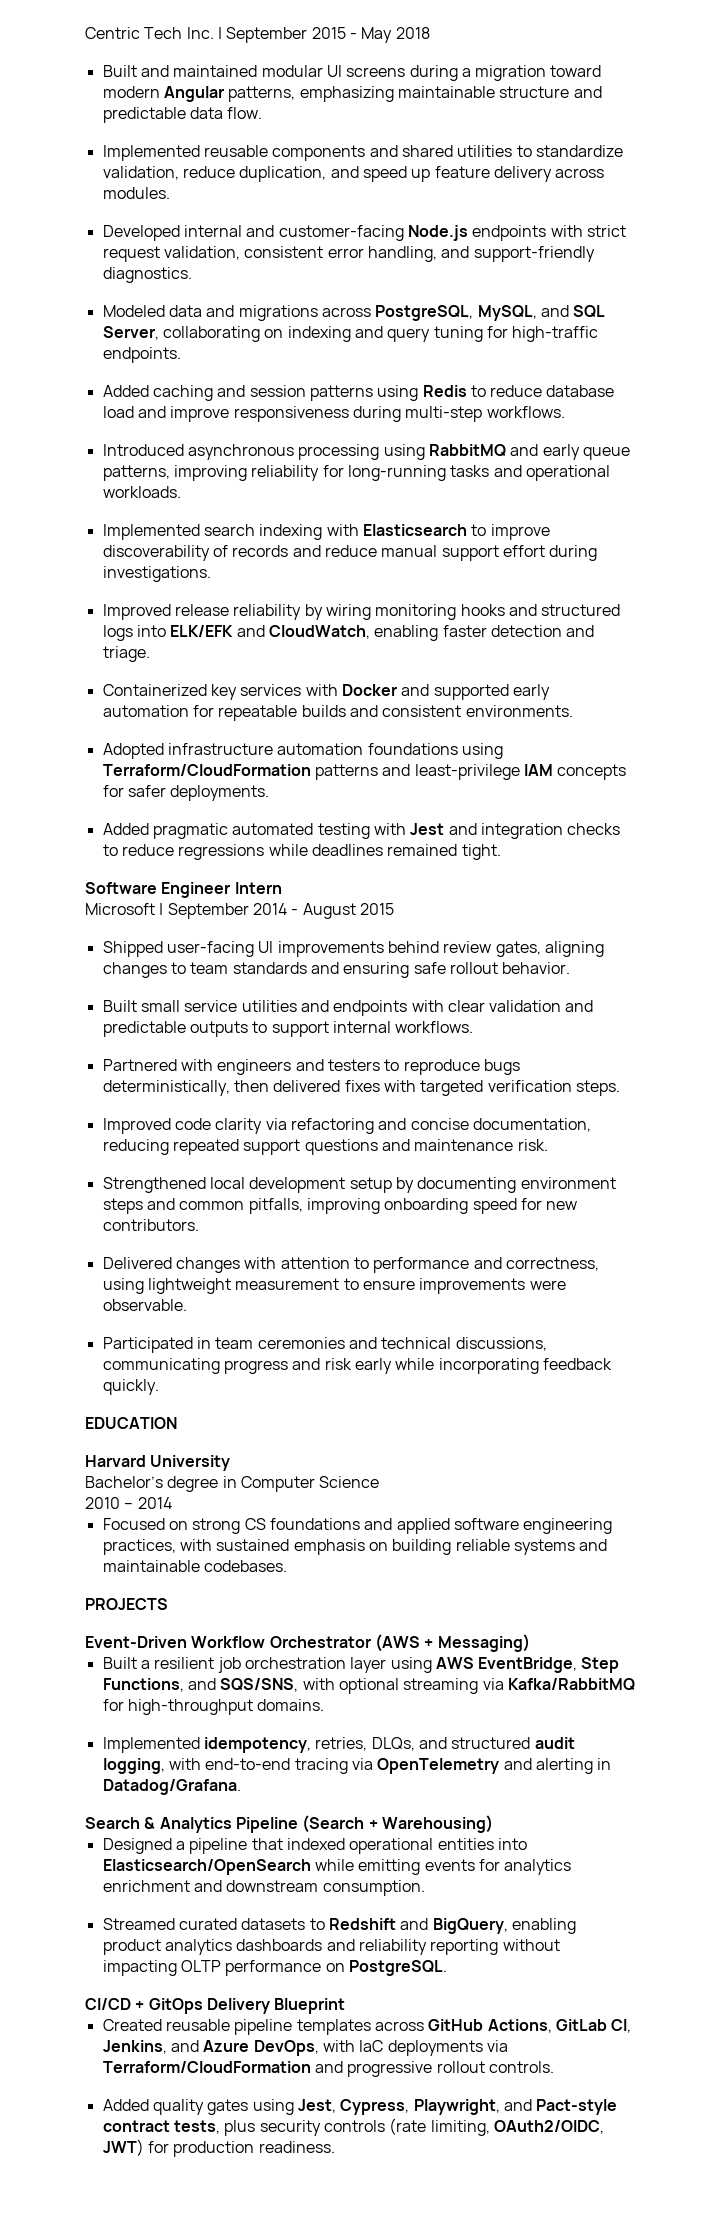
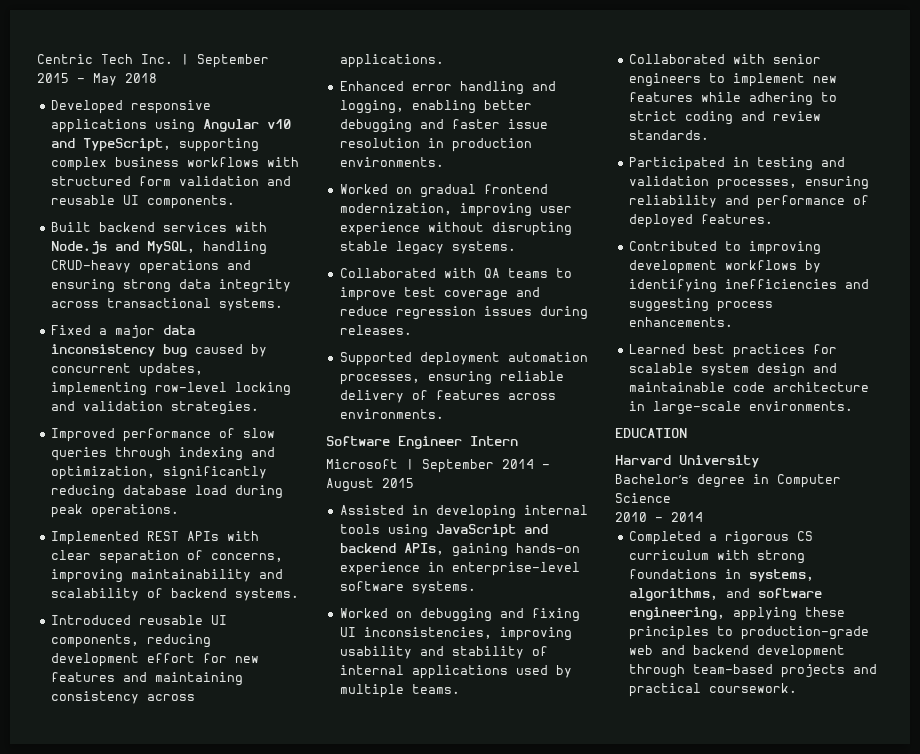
[102,65,602,81] [102,86,602,102] [102,107,263,123] [102,145,623,161] [102,166,605,182] [102,187,170,199] [102,225,626,241] [102,246,595,262] [102,267,192,283] [102,305,606,321] [102,326,599,342] [102,347,181,363] [102,385,615,401] [102,406,565,422] [102,444,630,460] [102,465,610,481] [102,486,181,498] [102,524,550,540] [102,545,598,561] [102,566,211,582] [102,604,621,620] [102,625,595,641] [102,646,150,662] [102,684,550,700] [102,705,573,721] [102,743,503,759] [102,764,627,780] [102,785,270,801] [102,823,621,839] [102,844,501,860] Built and maintained modular UI screens during a migration toward modern Angular patterns, emphasizing maintainable structure and predictable data flow. // Implemented reusable components and shared utilities to standardize validation, reduce duplication, and speed up feature delivery across modules. // Developed internal and customer-facing Node.js endpoints with strict request validation, consistent error handling, and support-friendly diagnostics. // Modeled data and migrations across PostgreSQL, MySQL, and SQL Server, collaborating on indexing and query tuning for high-traffic endpoints. // Added caching and session patterns using Redis to reduce database load and improve responsiveness during multi-step workflows. // Introduced asynchronous processing using RabbitMQ and early queue patterns, improving reliability for long-running tasks and operational workloads. // Implemented search indexing with Elasticsearch to improve discoverability of records and reduce manual support effort during investigations. // Improved release reliability by wiring monitoring hooks and structured logs into ELK/EFK and CloudWatch, enabling faster detection and triage. // Containerized key services with Docker and supported early automation for repeatable builds and consistent environments. // Adopted infrastructure automation foundations using Terraform/CloudFormation patterns and least-privilege IAM concepts for safer deployments. // Added pragmatic automated testing with Jest and integration checks to reduce regressions while deadlines remained tight. -> [50,100,211,114] [50,119,291,133] [50,138,259,152] [50,157,299,171] [50,176,291,186] [50,195,235,209] [50,222,267,232] [50,241,267,255] [50,260,251,274] [50,279,291,293] [50,298,283,311] [50,325,195,339] [50,344,267,357] [50,363,203,377] [50,382,291,396] [50,401,259,415] [50,428,275,442] [50,447,275,461] [50,466,267,480] [50,485,283,499] [50,504,179,518] [50,531,259,545] [50,550,283,564] [50,569,283,583] [50,588,299,601] [50,615,227,625] [50,634,211,648] [50,653,259,667] [50,672,243,686] [50,691,195,704] [339,54,444,68] [339,81,556,95] [339,100,532,114] [339,119,548,133] [339,138,532,152] [339,157,444,167] [339,184,548,198] [339,203,572,217] [339,222,572,236] [339,241,516,255] [339,268,572,278] [339,287,540,301] [339,306,588,320] [339,325,412,335] [339,352,588,366] [339,371,564,385] [339,390,556,403] [339,409,444,419] Developed responsive applications using Angular v10 and TypeScript, supporting complex business workflows with structured form validation and reusable UI components. // Built backend services with Node.js and MySQL, handling CRUD-heavy operations and ensuring strong data integrity across transactional systems. // Fixed a major data inconsistency bug caused by concurrent updates, implementing row-level locking and validation strategies. // Improved performance of slow queries through indexing and optimization, significantly reducing database load during peak operations. // Implemented REST APIs with clear separation of concerns, improving maintainability and scalability of backend systems. // Introduced reusable UI components, reducing development effort for new features and maintaining consistency across applications. // Enhanced error handling and logging, enabling better debugging and faster issue resolution in production environments. // Worked on gradual frontend modernization, improving user experience without disrupting stable legacy systems. // Collaborated with QA teams to improve test coverage and reduce regression issues during releases. // Supported deployment automation processes, ensuring reliable delivery of features across environments.
[102,941,604,957] [102,962,571,978] [102,1000,594,1016] [102,1021,474,1037] [102,1059,520,1075] [102,1080,620,1096] [102,1118,591,1134] [102,1139,548,1155] [102,1177,616,1193] [102,1198,578,1214] [102,1219,199,1231] [102,1257,599,1273] [102,1278,566,1294] [102,1299,187,1311] [102,1337,547,1353] [102,1358,612,1374] [102,1379,159,1395] Shipped user-facing UI improvements behind review gates, aligning changes to team standards and ensuring safe rollout behavior. // Built small service utilities and endpoints with clear validation and predictable outputs to support internal workflows. // Partnered with engineers and testers to reproduce bugs deterministically, then delivered fixes with targeted verification steps. // Improved code clarity via refactoring and concise documentation, reducing repeated support questions and maintenance risk. // Strengthened local development setup by documenting environment steps and common pitfalls, improving onboarding speed for new contributors. // Delivered changes with attention to performance and correctness, using lightweight measurement to ensure improvements were observable. // Participated in team ceremonies and technical discussions, communicating progress and risk early while incorporating feedback quickly. -> [339,505,588,519] [339,524,548,538] [339,543,580,557] [339,562,580,576] [339,581,476,594] [339,608,580,622] [339,627,572,641] [339,646,548,659] [339,665,572,679] [339,684,460,698] [628,54,821,64] [628,73,837,87] [628,92,837,106] [628,111,821,125] [628,130,709,140] [628,157,845,171] [628,176,869,190] [628,195,869,209] [628,214,773,228] [628,241,821,255] [628,260,821,274] [628,279,869,293] [628,298,773,312] [628,317,733,327] [628,344,837,358] [628,363,837,377] [628,382,869,392] [628,401,853,415] Assisted in developing internal tools using JavaScript and backend APIs, gaining hands-on experience in enterprise-level software systems. // Worked on debugging and fixing UI inconsistencies, improving usability and stability of internal applications used by multiple teams. // Collaborated with senior engineers to implement new features while adhering to strict coding and review standards. // Participated in testing and validation processes, ensuring reliability and performance of deployed features. // Contributed to improving development workflows by identifying inefficiencies and suggesting process enhancements. // Learned best practices for scalable system design and maintainable code architecture in large-scale environments.
[102,1518,613,1534] [102,1539,608,1555] [102,1560,287,1572] [85,1598,168,1610] [85,1634,530,1652] [102,1657,620,1673] [102,1678,635,1694] [102,1699,325,1715] [102,1737,575,1753] [102,1758,612,1774] [102,1779,241,1795] [85,1815,493,1833] [102,1838,527,1854] [102,1859,572,1875] [102,1880,425,1896] [102,1918,576,1934] [102,1939,560,1955] [102,1960,447,1976] [85,1998,346,2014] [102,2019,632,2035] [102,2040,508,2056] [102,2061,554,2077] [102,2099,618,2115] [102,2118,604,2136] [102,2139,335,2157] Focused on strong CS foundations and applied software engineering practices, with sustained emphasis on building reliable systems and maintainable codebases. // PROJECTS // Event-Driven Workflow Orchestrator (AWS + Messaging) // Built a resilient job orchestration layer using AWS EventBridge, Step Functions, and SQS/SNS, with optional streaming via Kafka/RabbitMQ for high-throughput domains. // Implemented idempotency, retries, DLQs, and structured audit logging, with end-to-end tracing via OpenTelemetry and alerting in Datadog/Grafana. // Search & Analytics Pipeline (Search + Warehousing) // Designed a pipeline that indexed operational entities into Elasticsearch/OpenSearch while emitting events for analytics enrichment and downstream consumption. // Streamed curated datasets to Redshift and BigQuery, enabling product analytics dashboards and reliability reporting without impacting OLTP performance on PostgreSQL. // CI/CD + GitOps Delivery Blueprint // Created reusable pipeline templates across GitHub Actions, GitLab CI, Jenkins, and Azure DevOps, with IaC deployments via Terraform/CloudFormation and progressive rollout controls. // Added quality gates using Jest, Cypress, Playwright, and Pact-style contract tests, plus security controls (rate limiting, OAuth2/OIDC, JWT) for production readiness. -> [628,531,813,545] [628,550,805,564] [628,569,814,582] [628,588,822,601] [628,607,845,621] [628,626,869,640] [628,645,845,659] [628,664,877,678] [628,683,797,697] Completed a rigorous CS curriculum with strong foundations in systems, algorithms, and software engineering, applying these principles to production-grade web and backend development through team-based projects and practical coursework.

